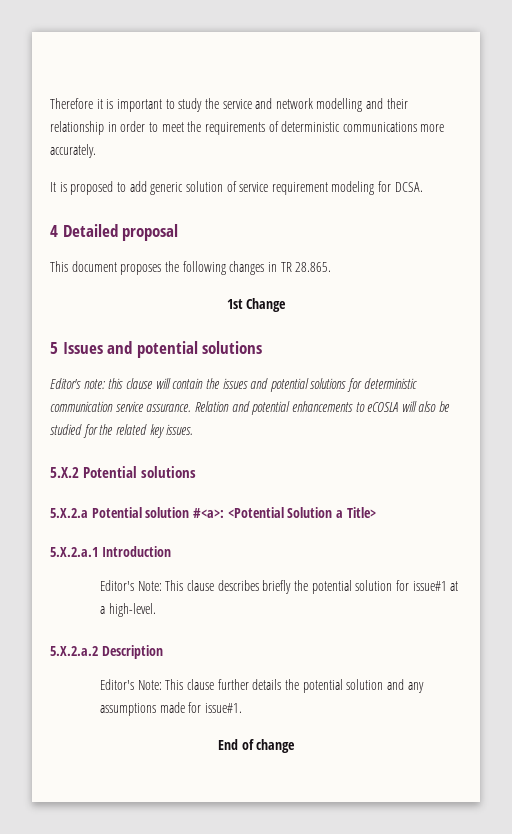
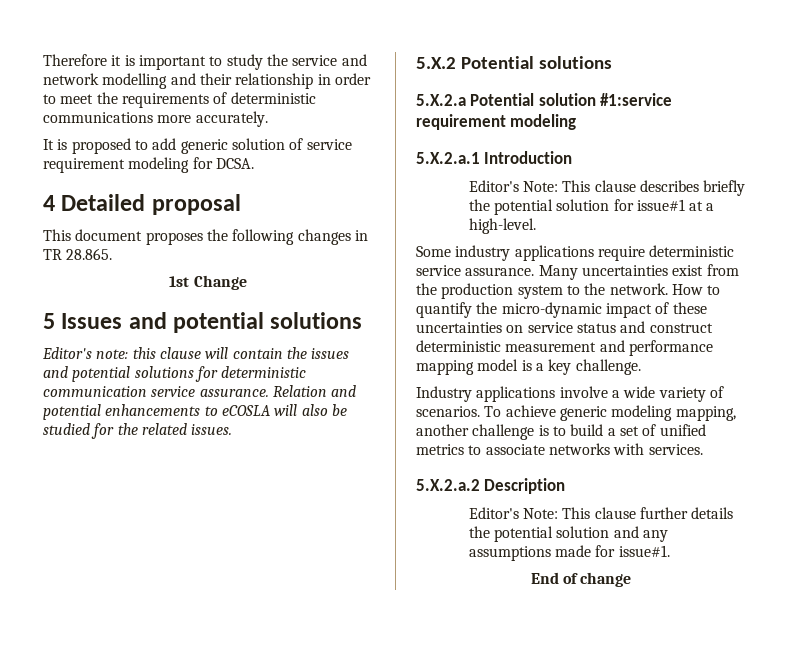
[149,424,165,438] key -> (187, 429) none
[192,507,376,518] #<a>: <Potential Solution a Title> -> [600,93,673,106] [416,114,577,130] #1:service requirement modeling
(156, 610) none -> [416,245,735,261] [416,264,739,280] [416,283,721,299] [416,302,707,318] [416,321,713,333] [416,340,713,356] [416,359,641,375] [416,386,724,402] [416,405,736,421] [416,424,706,440] [416,443,703,455] // Some industry applications require deterministic service assurance. Many uncertainties exist from the production system to the network. How to quantify the micro-dynamic impact of these uncertainties on service status and construct deterministic measurement and performance mapping model is a key challenge. // Industry applications involve a wide variety of scenarios. To achieve generic modeling mapping, another challenge is to build a set of unified metrics to associate networks with services.

